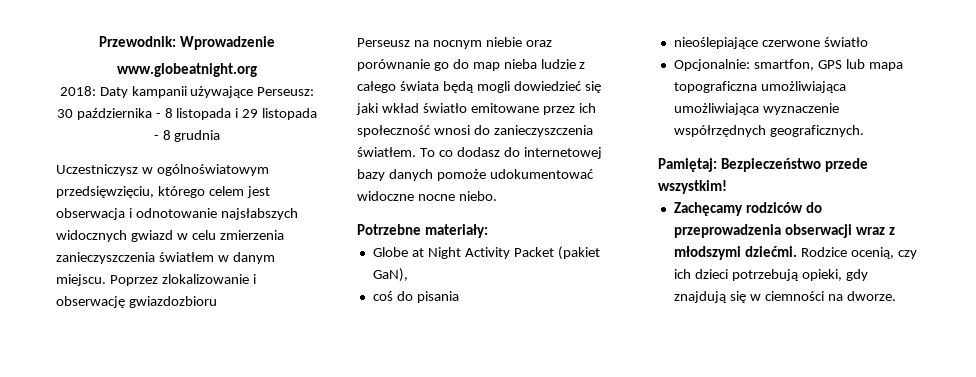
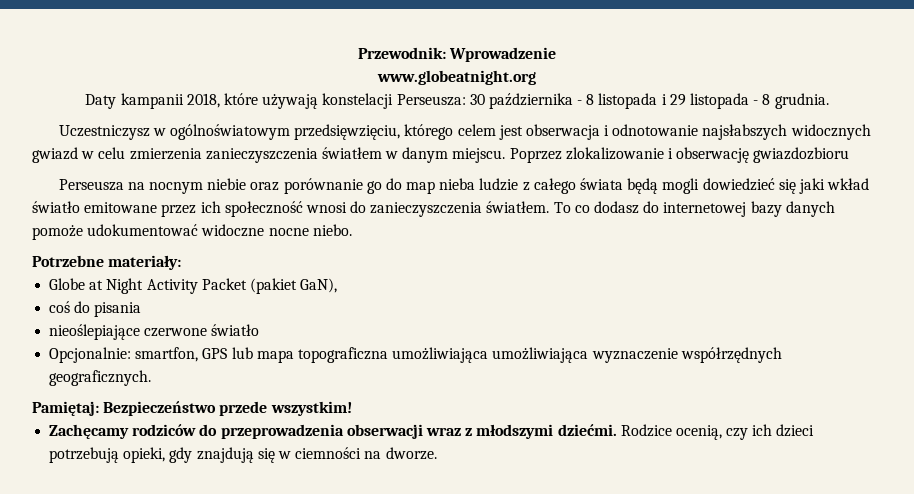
[59,86,96,96] 2018: -> (536, 77) none
[190,86,315,98] używające Perseusz: -> [186,93,466,109] 2018, które używają konstelacji Perseusza:
[174,130,221,142] grudnia -> [774,93,829,109] grudnia.
[357,38,410,47] Perseusz -> [58,179,124,191] Perseusza

